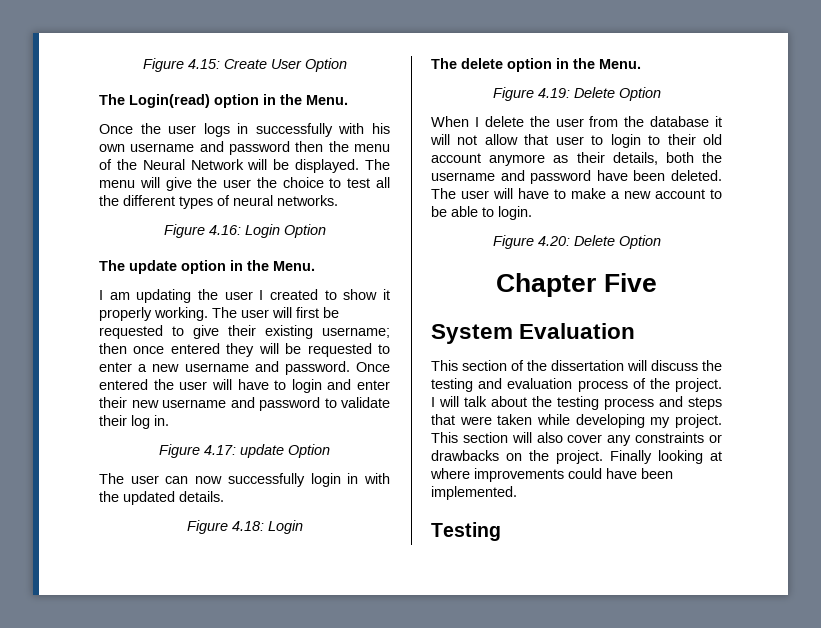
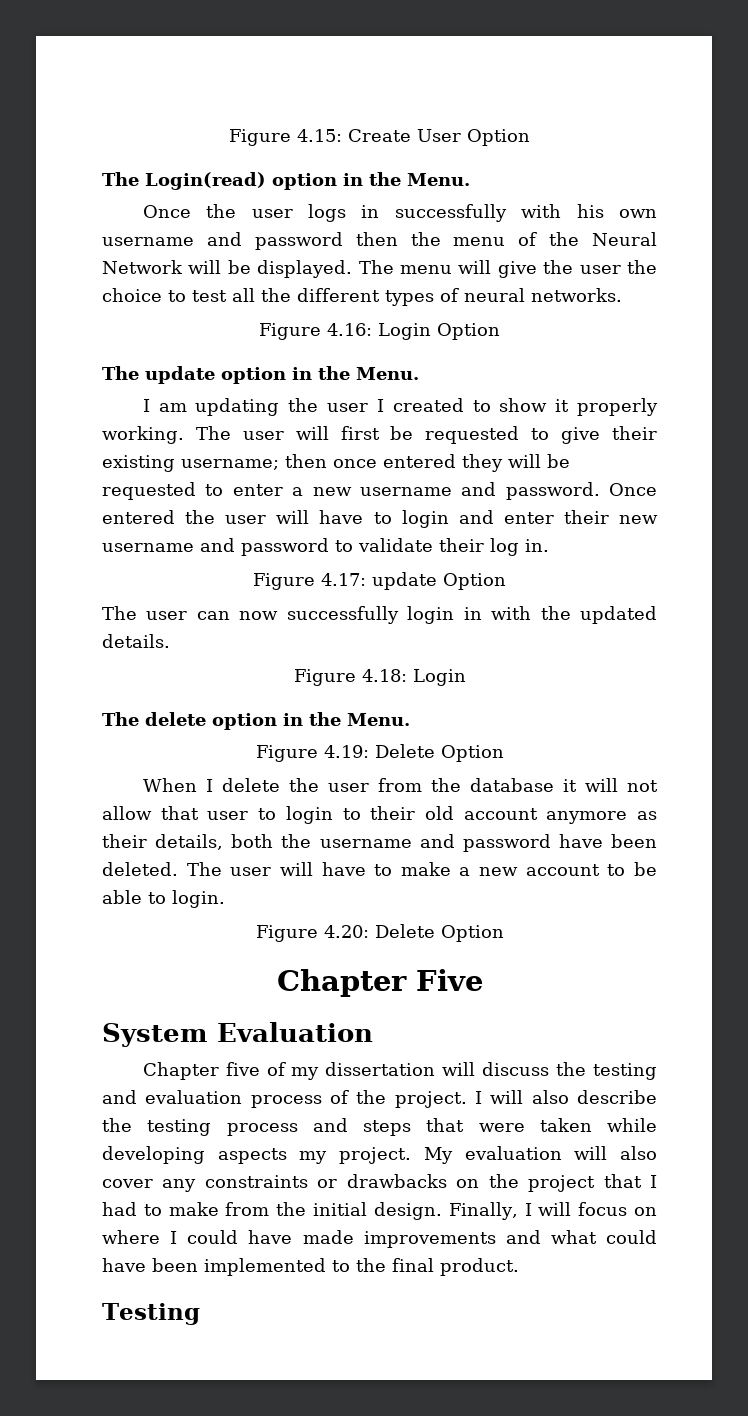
[431,360,547,371] This section of the -> [142,1062,320,1080] Chapter five of my
[464,396,527,407] talk about -> [531,1090,657,1104] also describe
(645, 421) none -> [217,1148,287,1164] aspects
[431,432,508,443] This section -> [423,1146,562,1164] My evaluation
[556,450,722,464] [430,468,673,482] [431,486,517,500] project. Finally looking at where improvements could have been implemented. -> [528,1174,658,1192] [102,1202,658,1220] [102,1230,657,1248] [102,1258,519,1276] project that I had to make from the initial design. Finally, I will focus on where I could have made improvements and what could have been implemented to the final product.

